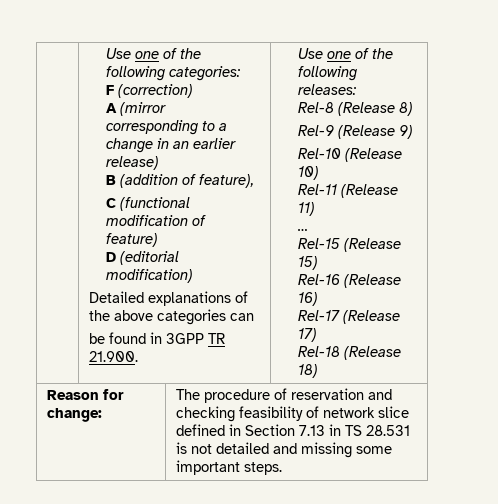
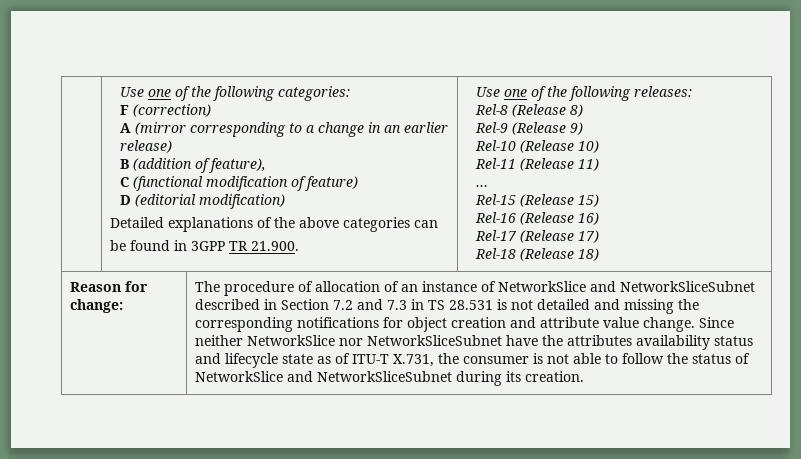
[290,388,392,400] [175,406,409,422] [175,424,325,436] reservation and checking feasibility of network slice defined in Section 7.13 -> [314,281,755,292] [194,299,407,310] allocation of an instance of NetworkSlice and NetworkSliceSubnet described in Section 7.2 and 7.3
[355,446,392,454] [175,460,282,475] some important steps. -> [677,299,699,310] [194,317,734,332] [194,335,753,350] [194,353,750,368] [194,371,584,386] the corresponding notifications for object creation and attribute value change. Since neither NetworkSlice nor NetworkSliceSubnet have the attributes availability status and lifecycle state as of ITU-T X.731, the consumer is not able to follow the status of NetworkSlice and NetworkSliceSubnet during its creation.

